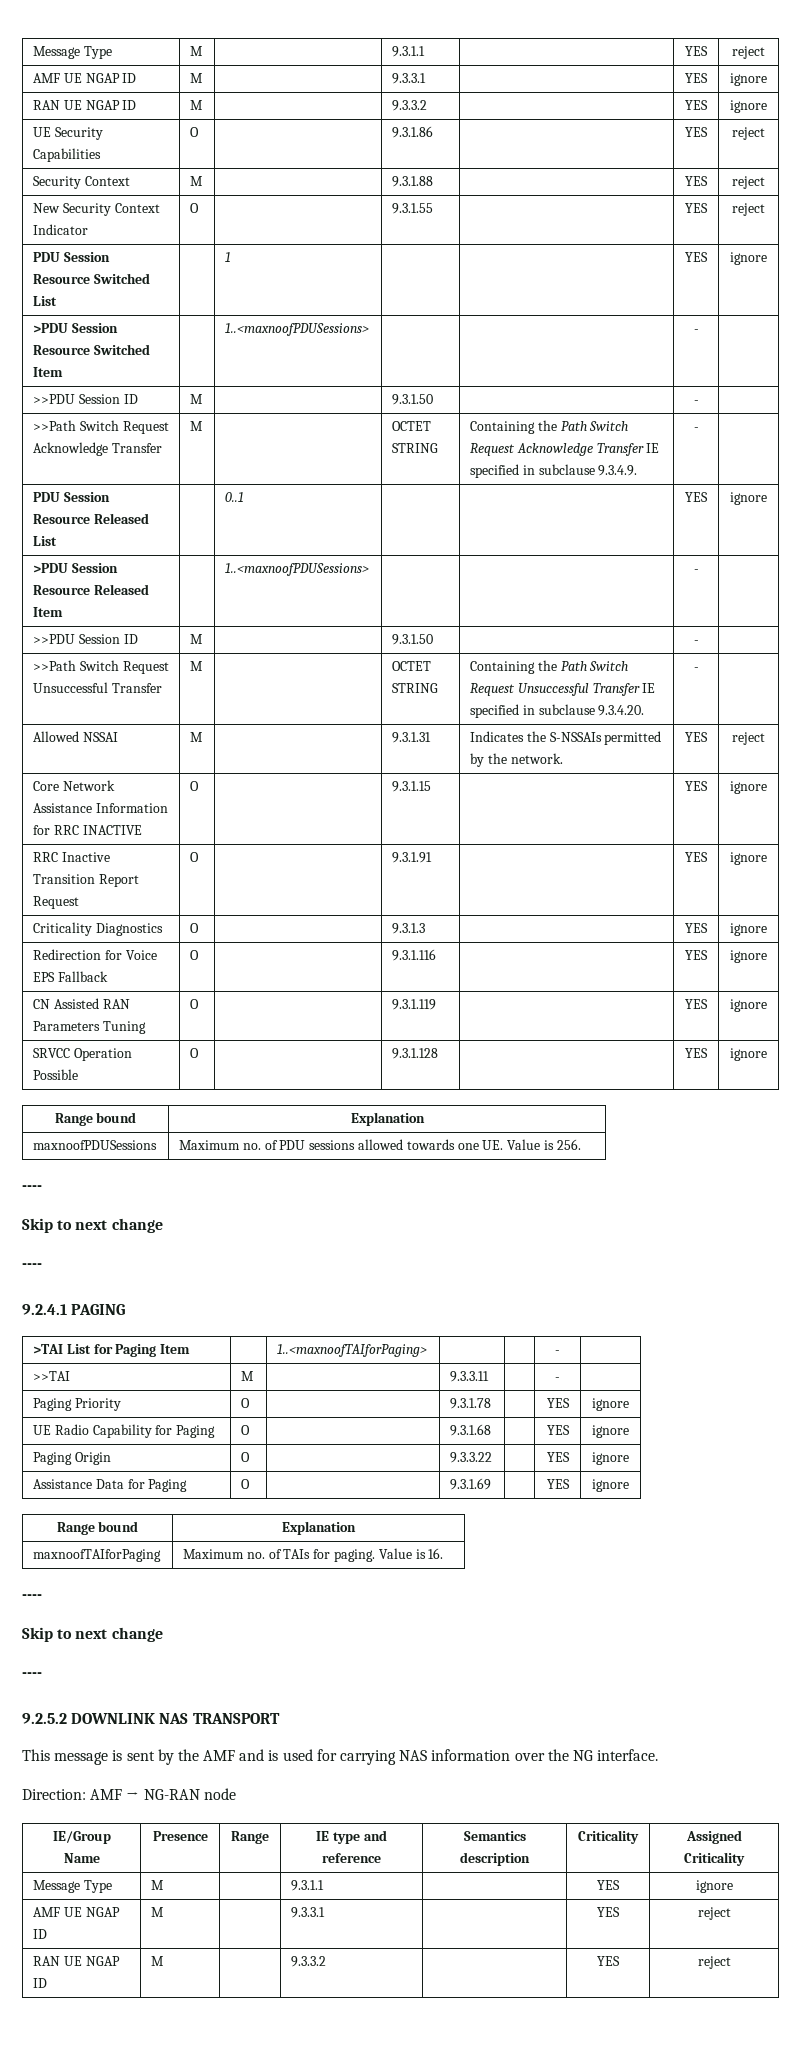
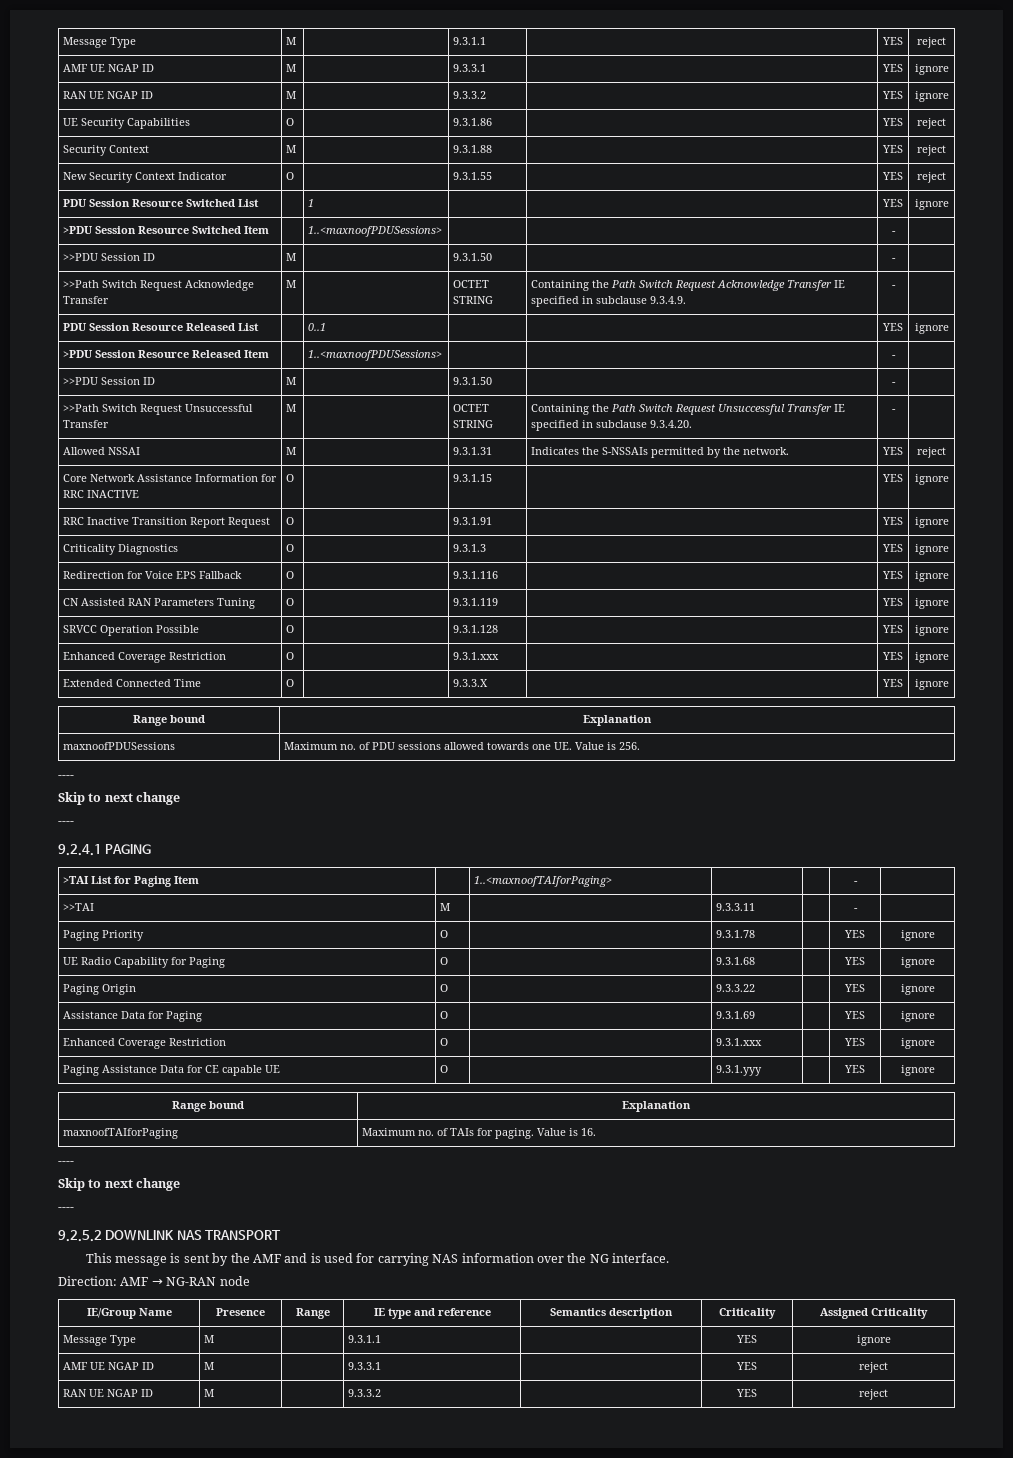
(767, 1054) none -> [63,652,227,663] [286,652,295,660] [453,652,500,660] [882,652,903,660] [914,652,949,663] [63,679,202,687] [286,679,295,687] [453,679,489,687] [882,679,903,687] [914,679,949,690] // Enhanced Coverage Restriction | O | | 9.3.1.xxx | | YES | ignore // Extended Connected Time | O | | 9.3.3.X | | YES | ignore
(629, 1485) none -> [63,1038,227,1049] [440,1038,449,1046] [716,1038,763,1046] [844,1038,865,1046] [900,1038,935,1049] [63,1065,281,1076] [440,1065,449,1073] [716,1065,763,1076] [844,1065,865,1073] [900,1065,935,1076] // Enhanced Coverage Restriction | O | | 9.3.1.xxx | | YES | ignore // Paging Assistance Data for CE capable UE | O | | 9.3.1.yyy | | YES | ignore

